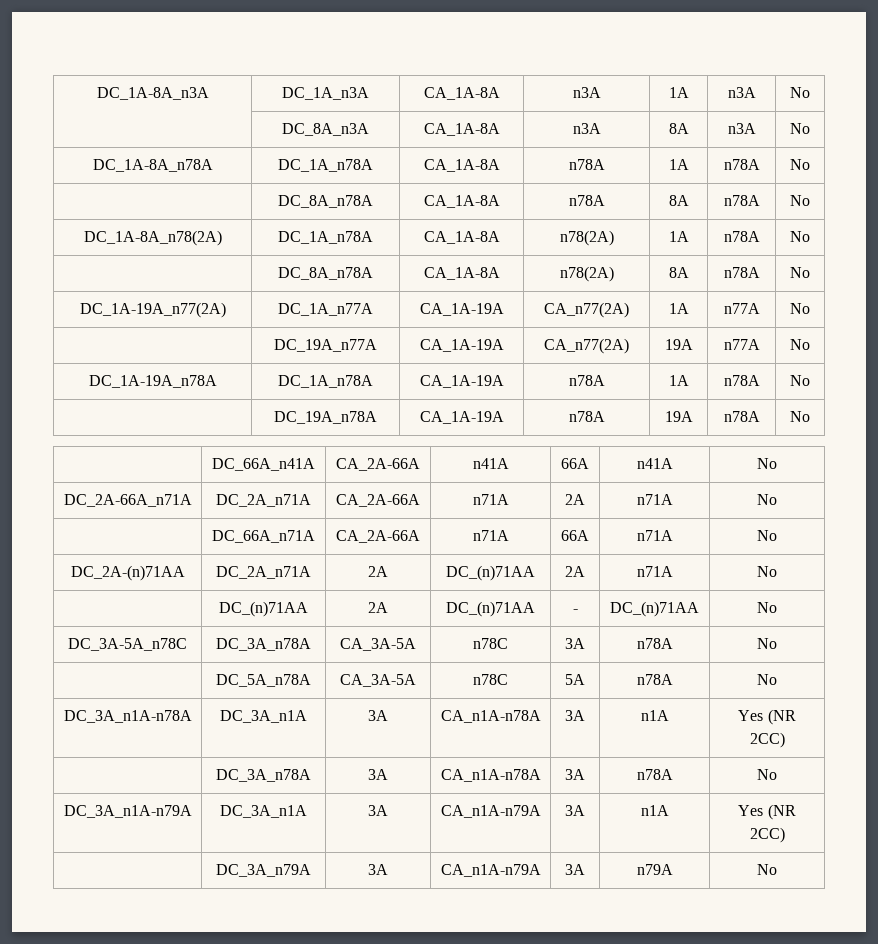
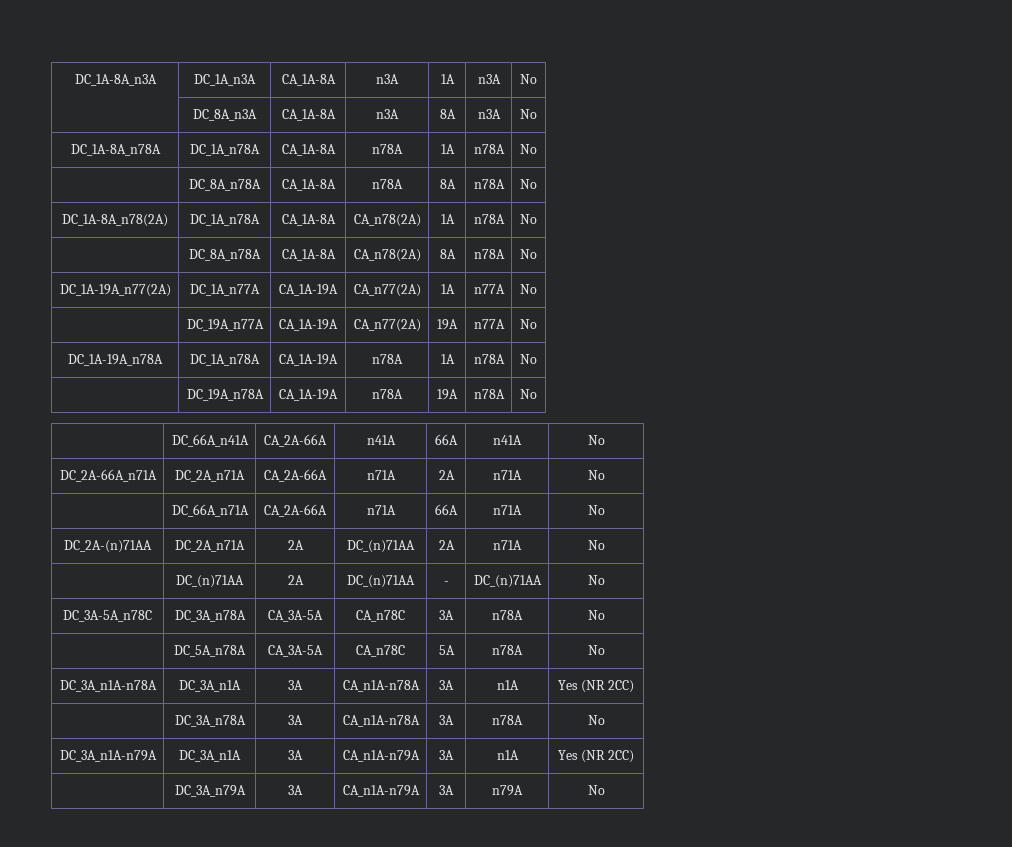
[559,230,614,246] [668,231,689,242] [723,231,760,242] [790,231,810,242] [278,267,373,280] [423,267,500,280] [559,266,614,282] n78(2A) | 1A | n78A | No // | DC_8A_n78A | CA_1A-8A | n78(2A) -> [353,214,421,227] [440,214,455,224] [473,214,505,224] [520,214,537,224] [189,249,261,261] [281,249,336,261] [353,249,421,262] CA_n78(2A) | 1A | n78A | No // | DC_8A_n78A | CA_1A-8A | CA_n78(2A)
[473,638,508,649] n78C -> [356,610,405,622] CA_n78C
[473,674,508,685] n78C -> [356,645,405,657] CA_n78C

